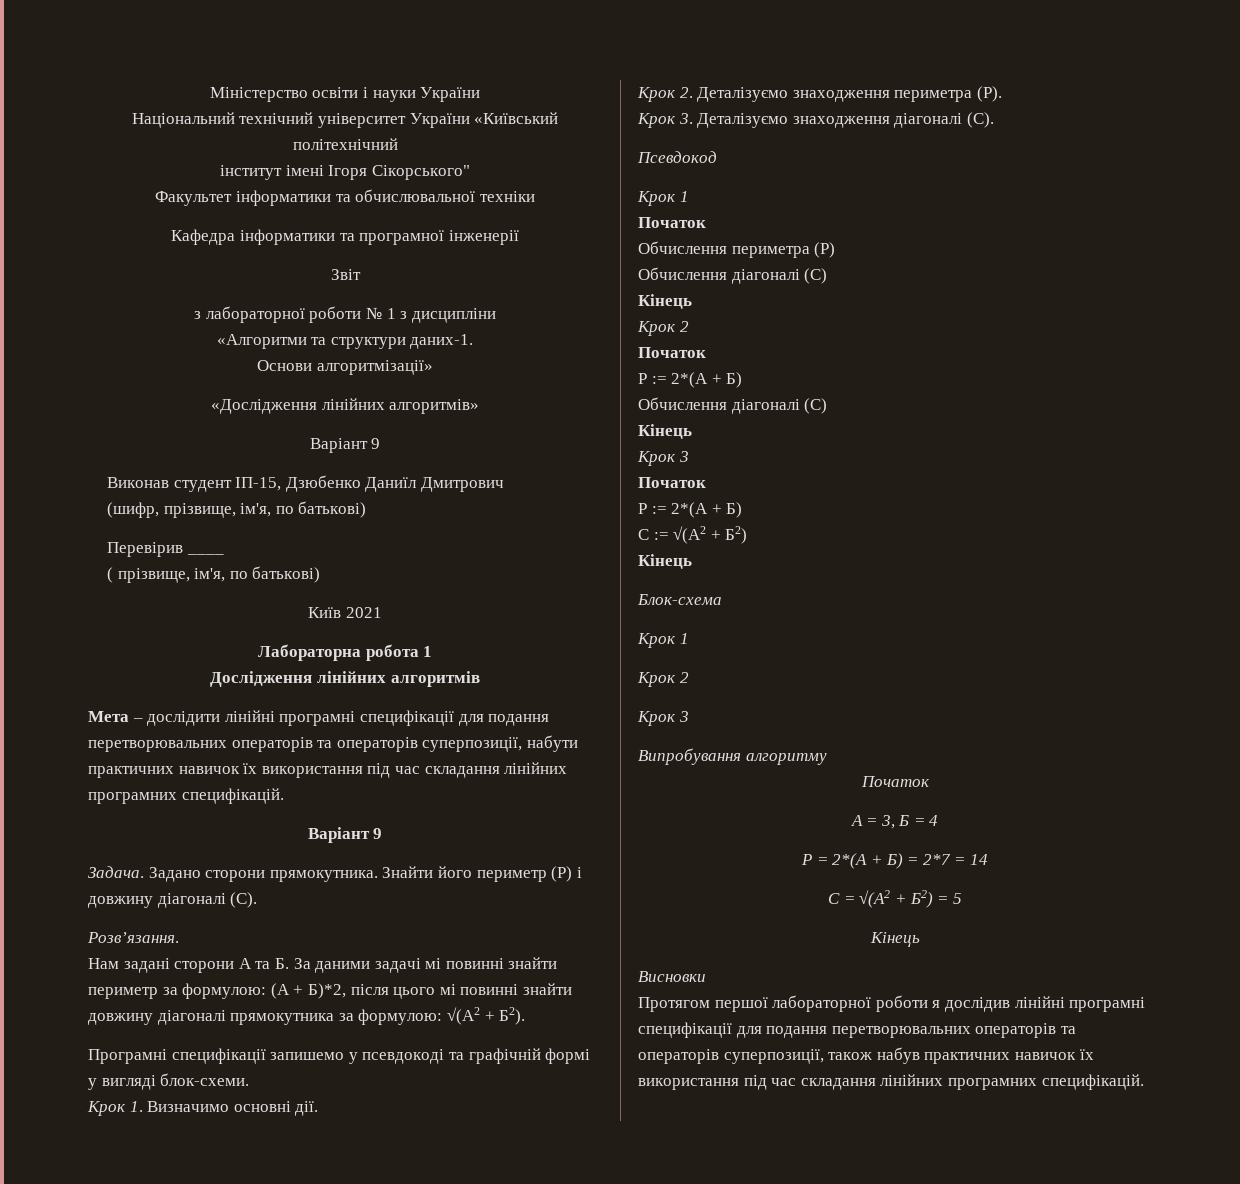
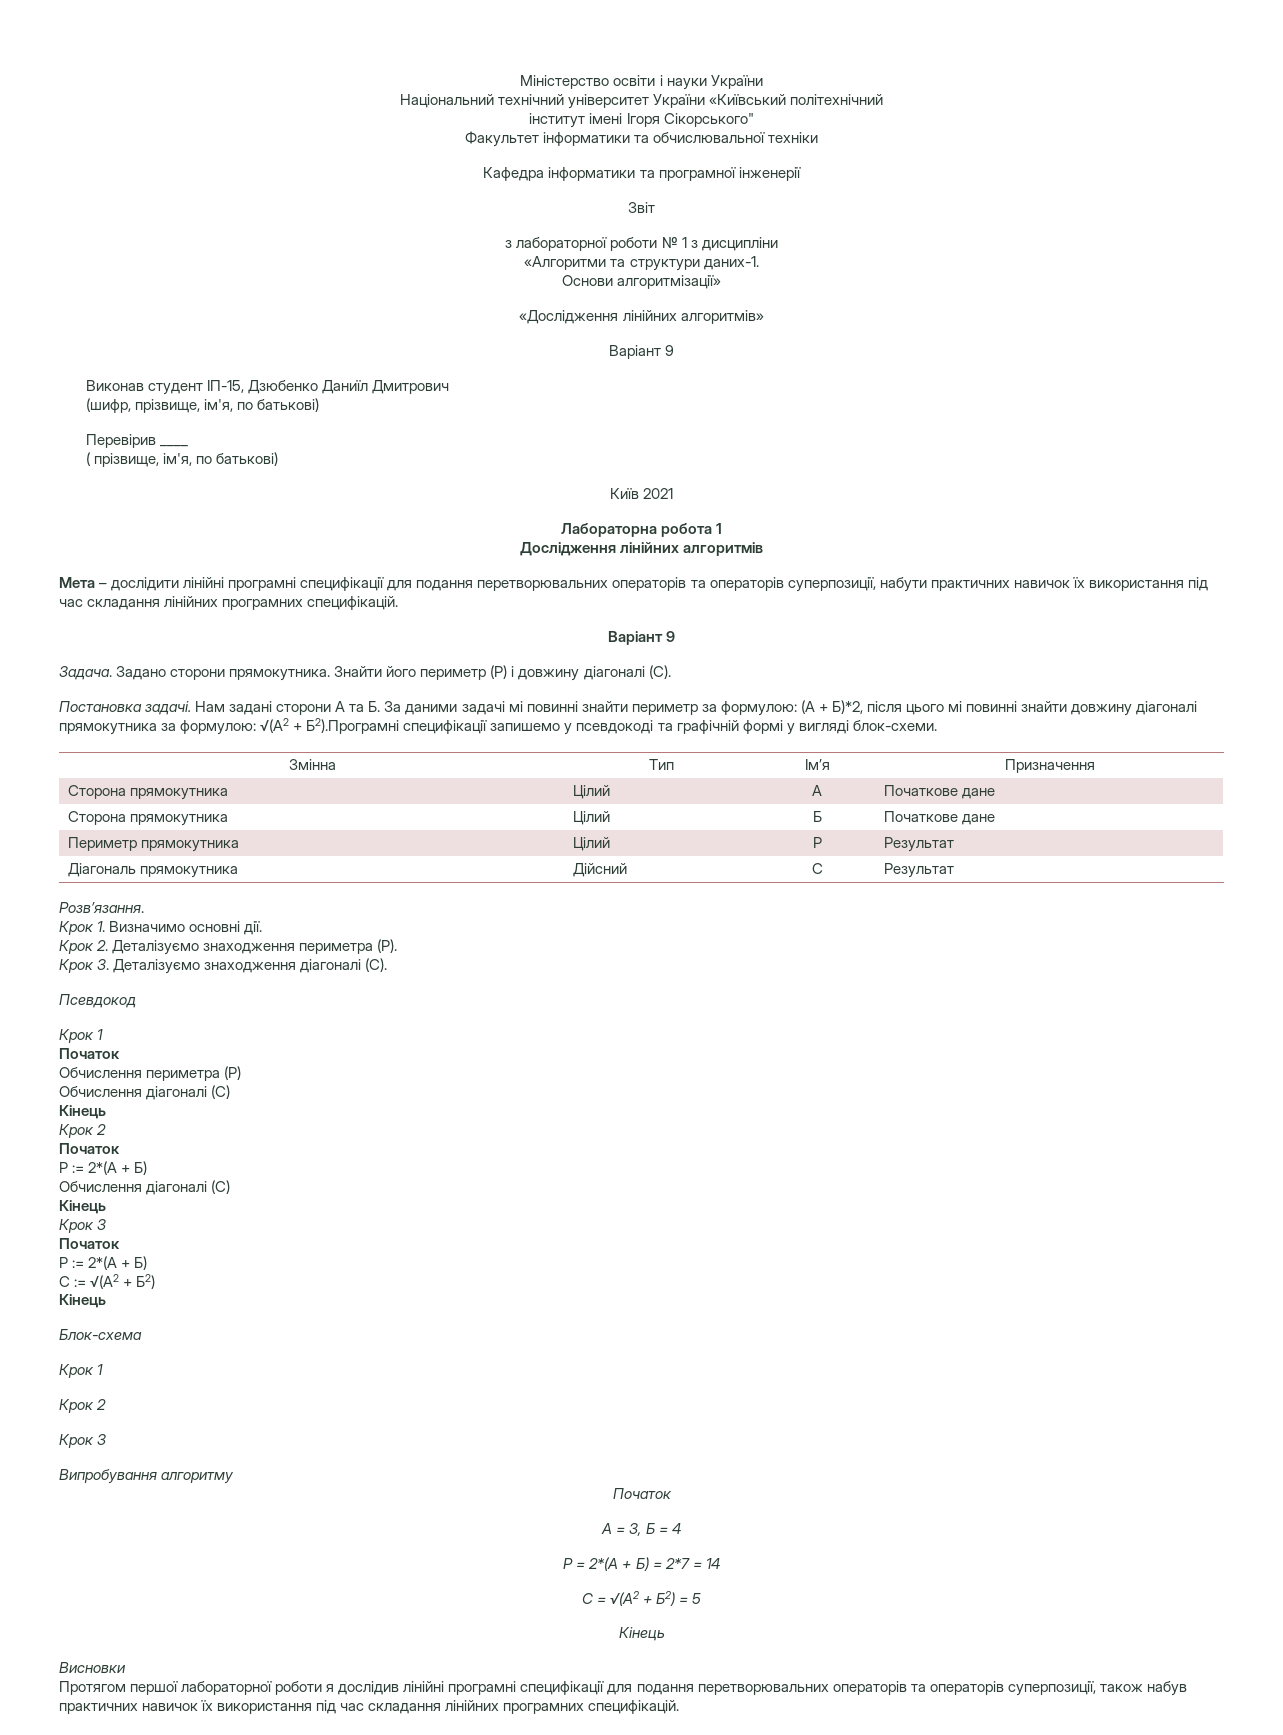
[87,932,179,943] Розв’язання. // -> [59,701,192,715] Постановка задачі.
[499,1007,526,1025] [88,1049,167,1064] Б2). // Програмні -> [306,718,400,734] Б2).Програмні
(250, 1079) none -> [288,759,336,770] [649,759,674,770] [804,759,830,770] [1004,759,1095,773] [68,785,229,800] [573,785,611,799] [812,785,822,796] [884,785,996,799] [68,811,229,826] [573,811,611,825] [812,811,822,822] [884,811,996,825] [68,837,240,852] [573,837,611,851] [812,837,822,848] [884,837,955,852] [68,863,239,878] [573,863,628,877] [811,863,823,874] [884,863,955,878] [59,902,144,913] // Змінна | Тип | Ім’я | Призначення // Сторона прямокутника | Цілий | А | Початкове дане // Сторона прямокутника | Цілий | Б | Початкове дане // Периметр прямокутника | Цілий | Р | Результат // Діагональ прямокутника | Дійсний | С | Результат // Розв’язання.

